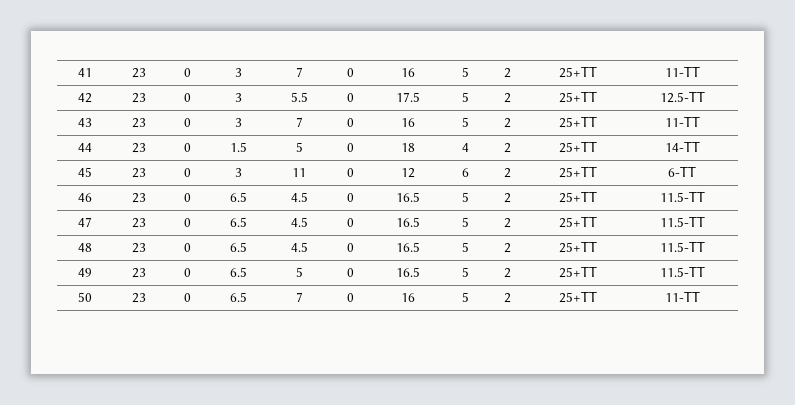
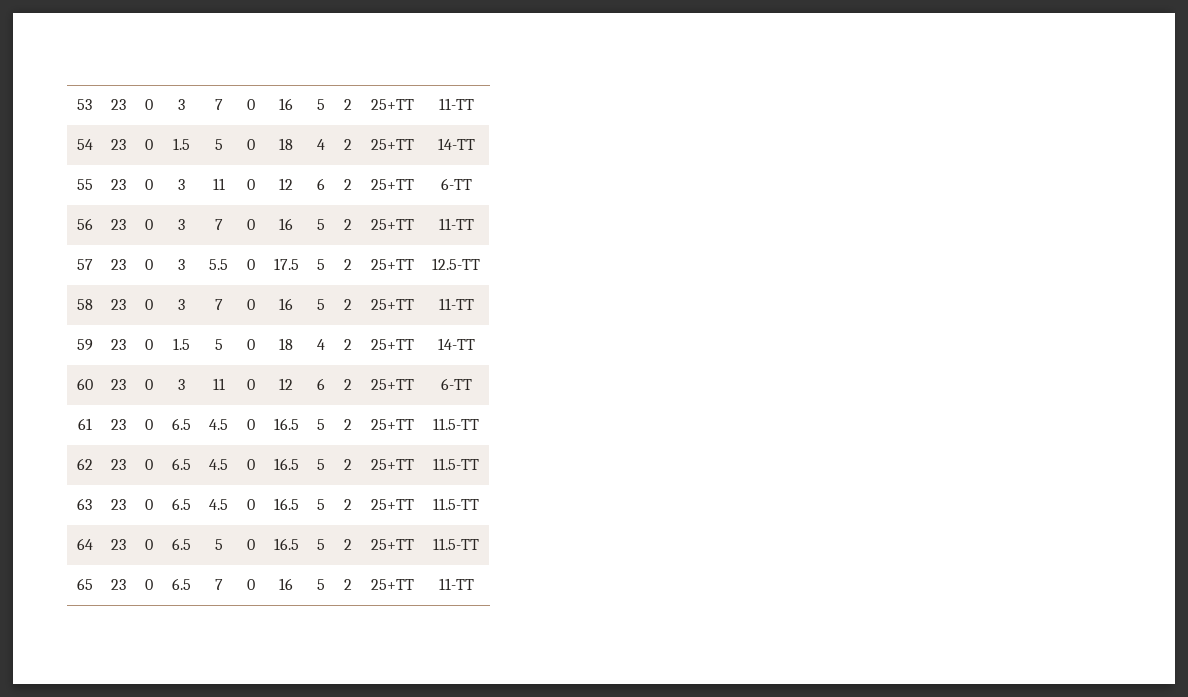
[77,68,92,77] 41 -> [77,99,92,110] 53
[77,93,92,103] 42 -> [76,139,93,150] [111,139,126,150] [145,139,153,150] [172,138,190,150] [214,139,223,150] [247,139,255,150] [279,138,293,150] [317,139,325,150] [344,139,352,150] [370,139,414,150] [437,138,475,150] [76,179,93,190] [111,179,126,190] [145,179,153,190] [177,179,185,190] [212,178,225,190] [247,179,255,190] [279,178,293,190] [317,178,325,190] [344,179,352,190] [370,179,414,190] [440,178,472,190] [76,218,93,230] [111,219,126,230] [145,219,153,230] [177,219,185,230] [214,219,223,230] [247,219,255,230] [279,218,293,230] [317,219,325,230] [344,219,352,230] [370,219,414,230] [438,218,474,230] [76,259,93,270] 54 | 23 | 0 | 1.5 | 5 | 0 | 18 | 4 | 2 | 25+TT | 14-TT // 55 | 23 | 0 | 3 | 11 | 0 | 12 | 6 | 2 | 25+TT | 6-TT // 56 | 23 | 0 | 3 | 7 | 0 | 16 | 5 | 2 | 25+TT | 11-TT // 57
[77,118,92,127] 43 -> [76,299,93,310] 58
[77,143,92,152] 44 -> [76,339,93,351] 59
[77,167,92,177] 45 -> [76,378,93,390] 60
[77,193,92,202] 46 -> [77,418,92,430] 61
[77,217,92,227] 47 -> [76,458,93,470] 62
[77,243,92,252] 48 -> [77,498,92,510] 63
[77,268,92,277] 49 -> [76,538,93,550] 64
[77,292,92,302] 50 -> [76,578,93,590] 65

